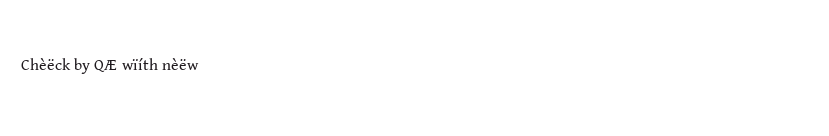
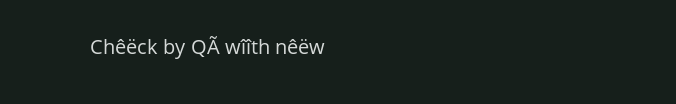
[21,58,199,74] Chèëck by QÆ wïíth nèëw -> [90,36,326,59] Chêëck by QÃ wîîth nêëw

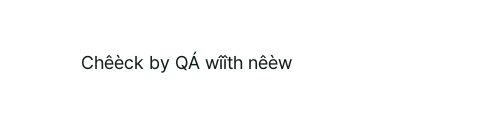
[90,36,326,59] Chêëck by QÃ wîîth nêëw -> [81,51,292,73] Chêèck by QÁ wîîth nêèw

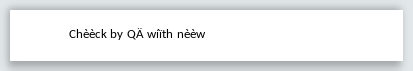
[81,51,292,73] Chêèck by QÁ wîîth nêèw -> [69,28,206,40] Chèèck by QÄ wíïth nèèw

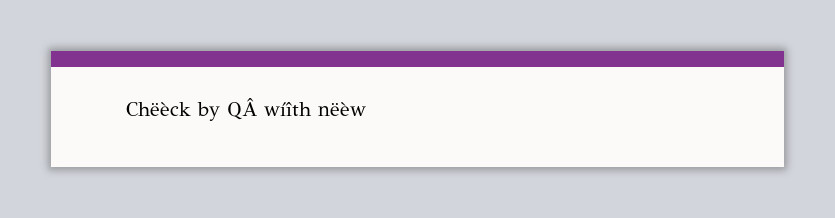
[69,28,206,40] Chèèck by QÄ wíïth nèèw -> [126,98,366,121] Chëèck by QÂ wíîth nëèw

